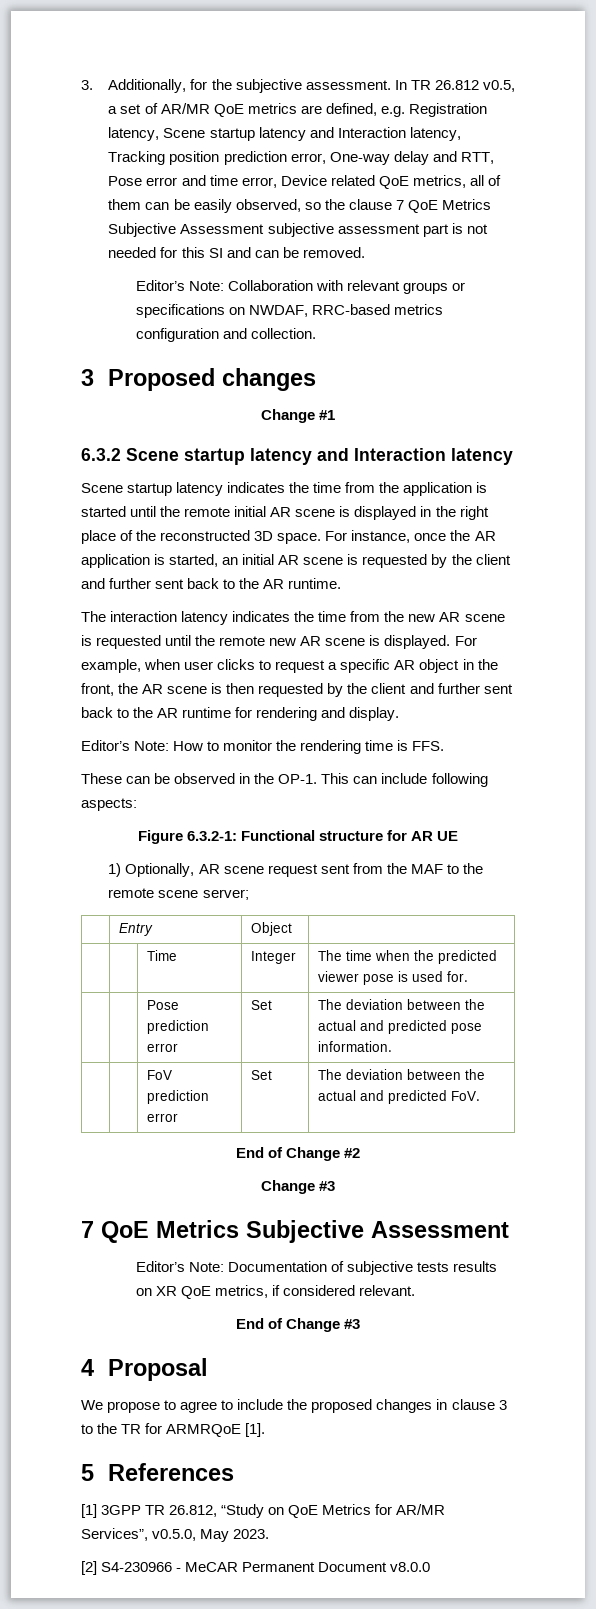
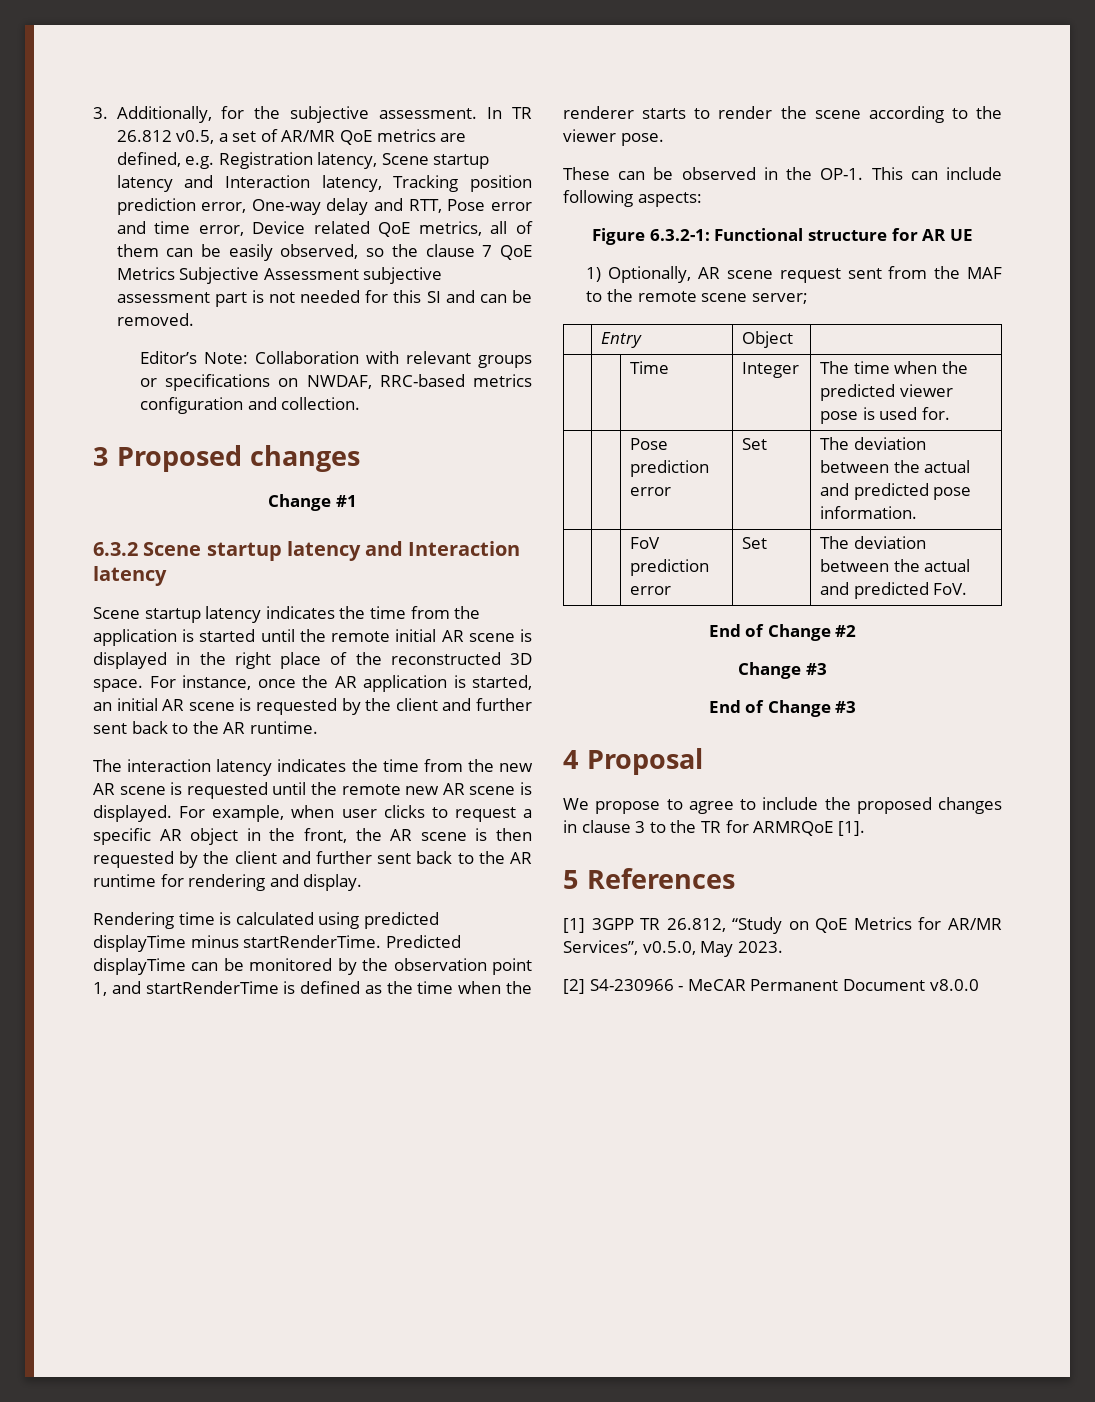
[81,740,445,754] Editor’s Note: How to monitor the rendering time is FFS. -> [93,912,439,929] [93,935,461,952] [93,958,532,975] [93,981,532,996] [563,106,1002,123] [563,129,664,146] Rendering time is calculated using predicted displayTime minus startRenderTime. Predicted displayTime can be monitored by the observation point 1, and startRenderTime is defined as the time when the renderer starts to render the scene according to the viewer pose.
[81,1220,509,1243] [135,1261,498,1275] [135,1285,416,1299] // 7 QoE Metrics Subjective Assessment // Editor’s Note: Documentation of subjective tests results on XR QoE metrics, if considered relevant. -> (827, 669) none

